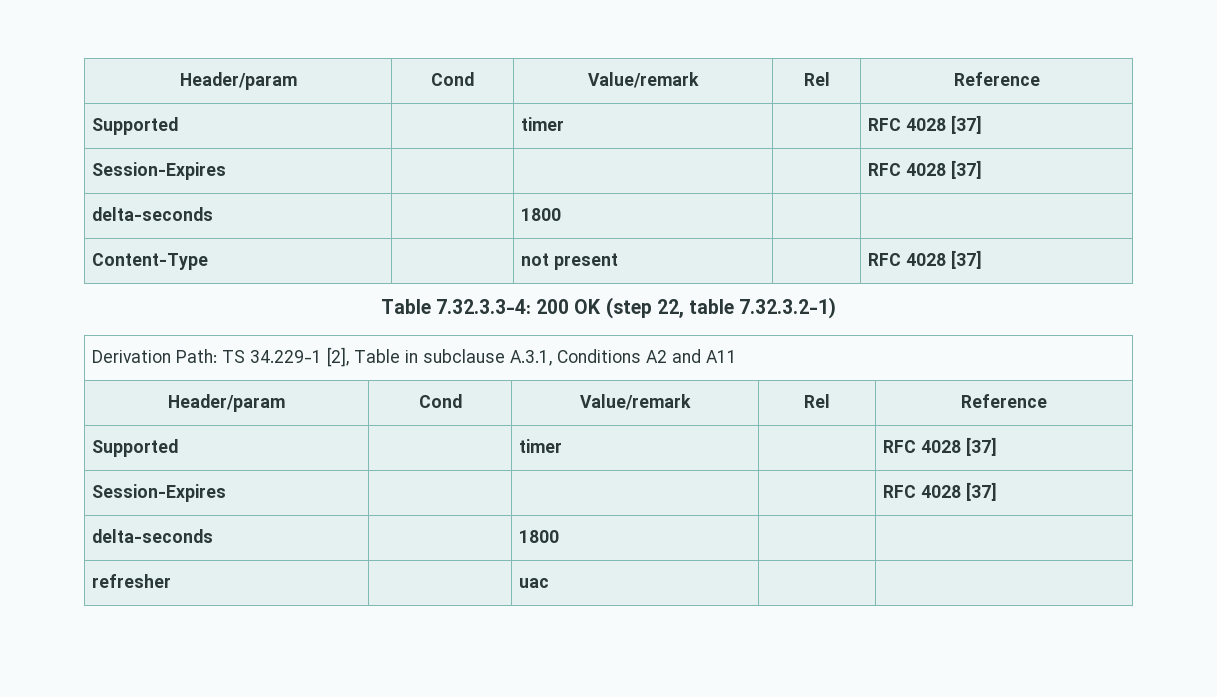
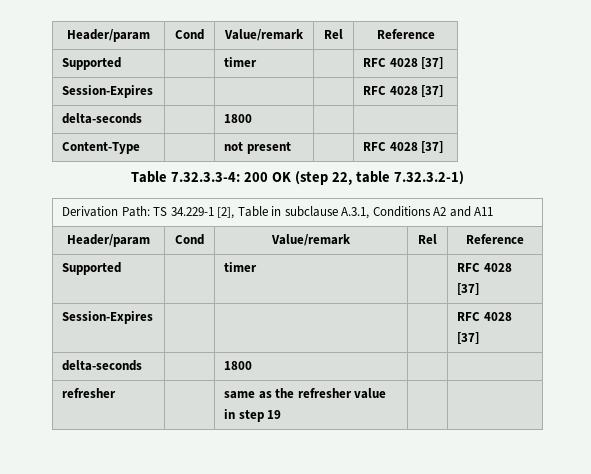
[519,578,550,588] uac -> [224,388,387,399] [224,409,282,422] same as the refresher value in step 19

